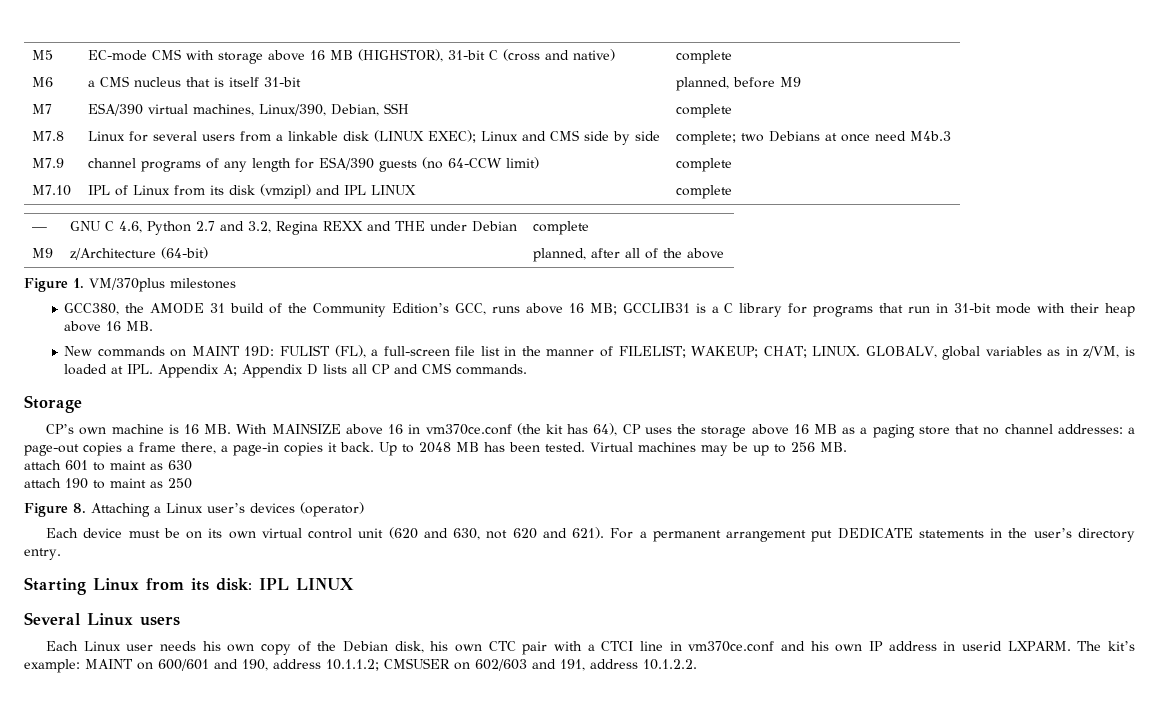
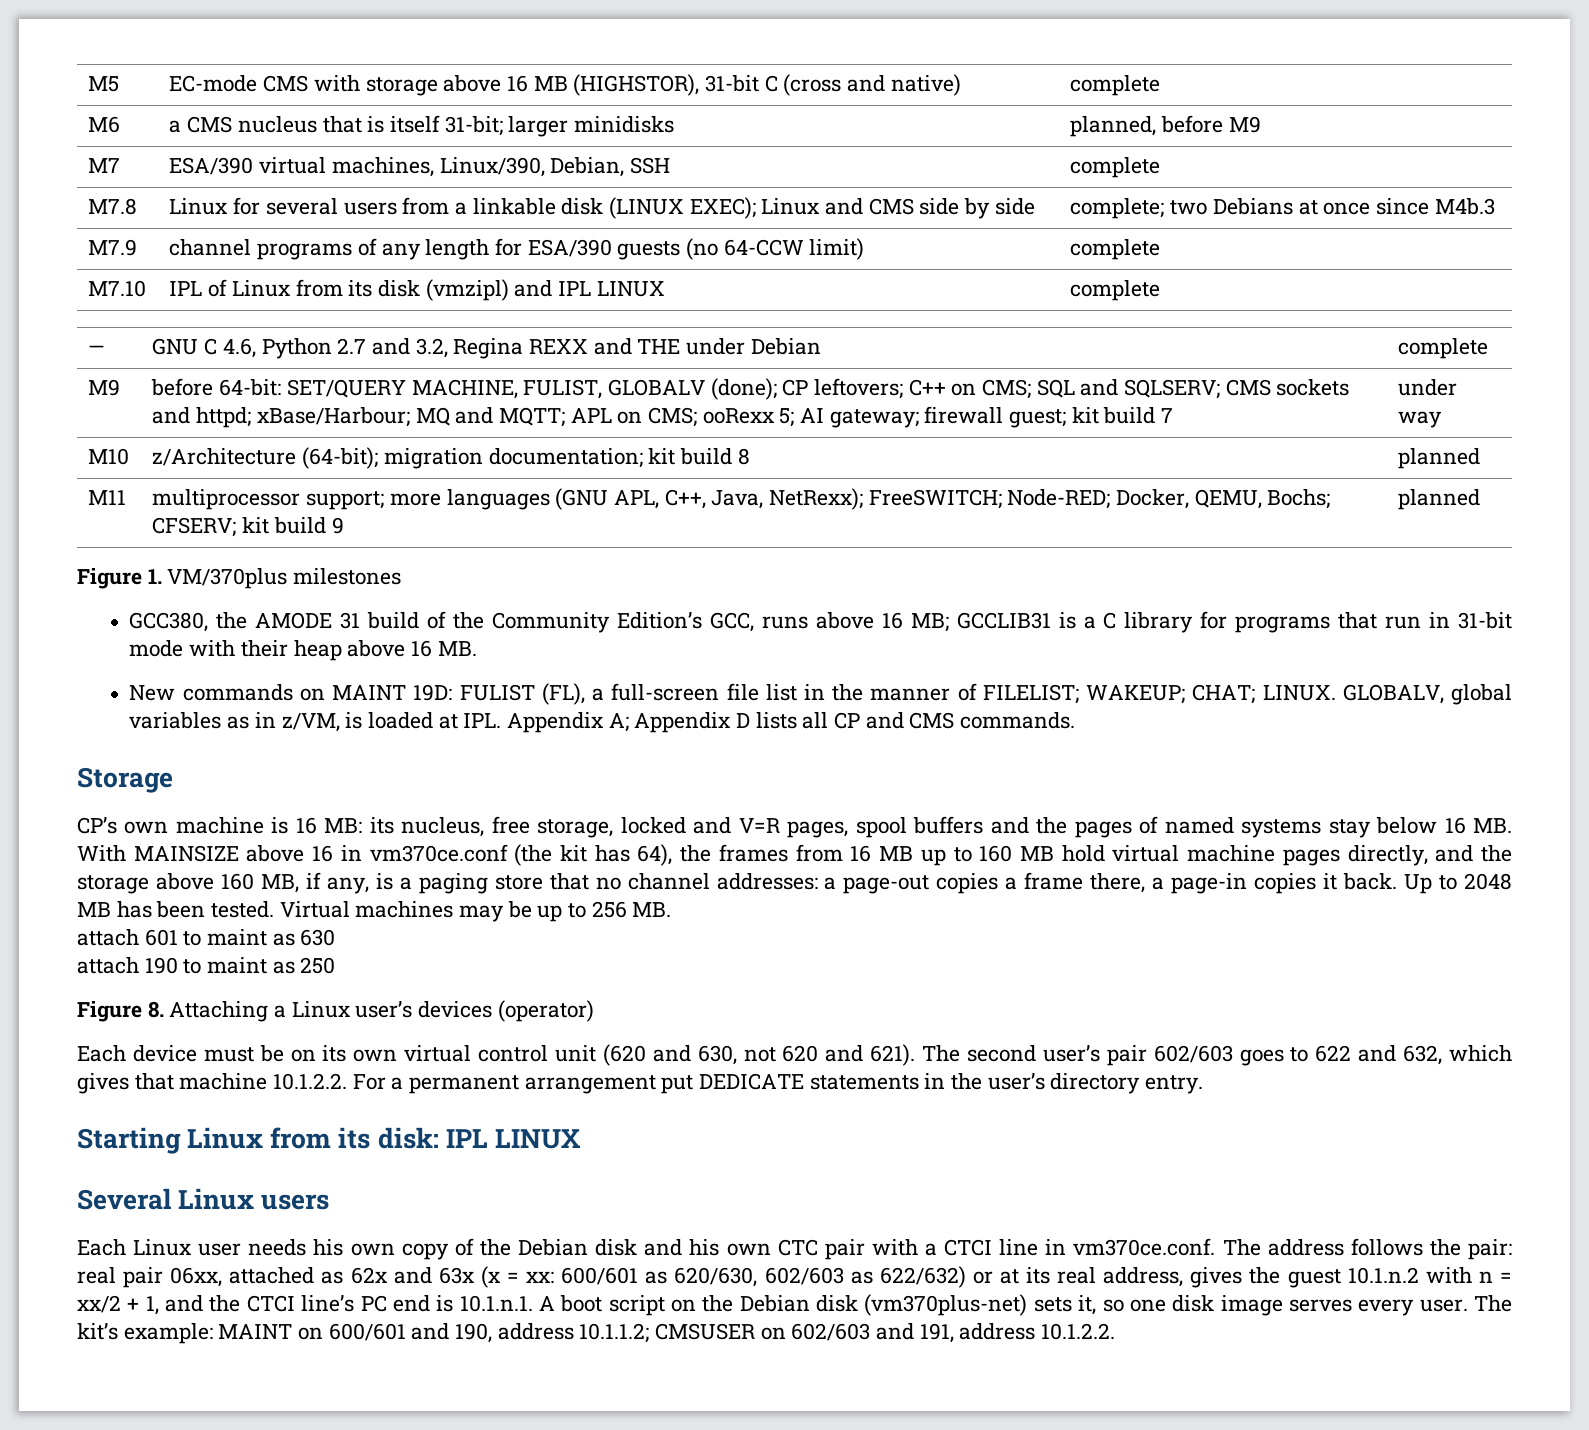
[264,77,302,87] 31-bit -> [444,116,674,137] 31-bit; larger minidisks
[875,131,907,141] need -> [1375,198,1429,215] since
[70,247,209,260] [533,248,725,262] z/Architecture (64-bit) | planned, after all of the above -> [151,378,1350,400] [152,406,1173,428] [1398,379,1458,396] [1398,411,1443,428] [88,448,130,465] [152,447,750,469] [1398,448,1481,469] [88,490,127,505] [152,488,1331,510] [152,517,344,537] [1398,489,1481,510] before 64-bit: SET/QUERY MACHINE, FULIST, GLOBALV (done); CP leftovers; C++ on CMS; SQL and SQLSERV; CMS sockets and httpd; xBase/Harbour; MQ and MQTT; APL on CMS; ooRexx 5; AI gateway; firewall guest; kit build 7 | under way // M10 | z/Architecture (64-bit); migration documentation; kit build 8 | planned // M11 | multiprocessor support; more languages (GNU APL, C++, Java, NetRexx); FreeSWITCH; Node-RED; Docker, QEMU, Bochs; CFSERV; kit build 9 | planned
(199, 429) none -> [324,816,1466,838] MB: its nucleus, free storage, locked and V=R pages, spool buffers and the pages of named systems stay below 16
[622,424,856,438] CP uses the storage above 16 MB as -> [680,844,1513,866] [77,872,393,894] the frames from 16 MB up to 160 MB hold virtual machine pages directly, and the storage above 160 MB, if any, is
(605, 533) none -> [922,1045,1513,1066] [77,1073,348,1094] The second user’s pair 602/603 goes to 622 and 632, which gives that machine 10.1.2.2.
[394,641,424,653] disk, -> [595,1239,683,1256] disk and
[688,641,1071,652] vm370ce.conf and his own IP address in userid LXPARM. -> [1073,1238,1512,1260] [77,1266,1513,1288] [77,1294,1468,1316] vm370ce.conf. The address follows the pair: real pair 06xx, attached as 62x and 63x (x = xx: 600/601 as 620/630, 602/603 as 622/632) or at its real address, gives the guest 10.1.n.2 with n = xx/2 + 1, and the CTCI line’s PC end is 10.1.n.1. A boot script on the Debian disk (vm370plus-net) sets it, so one disk image serves every user.

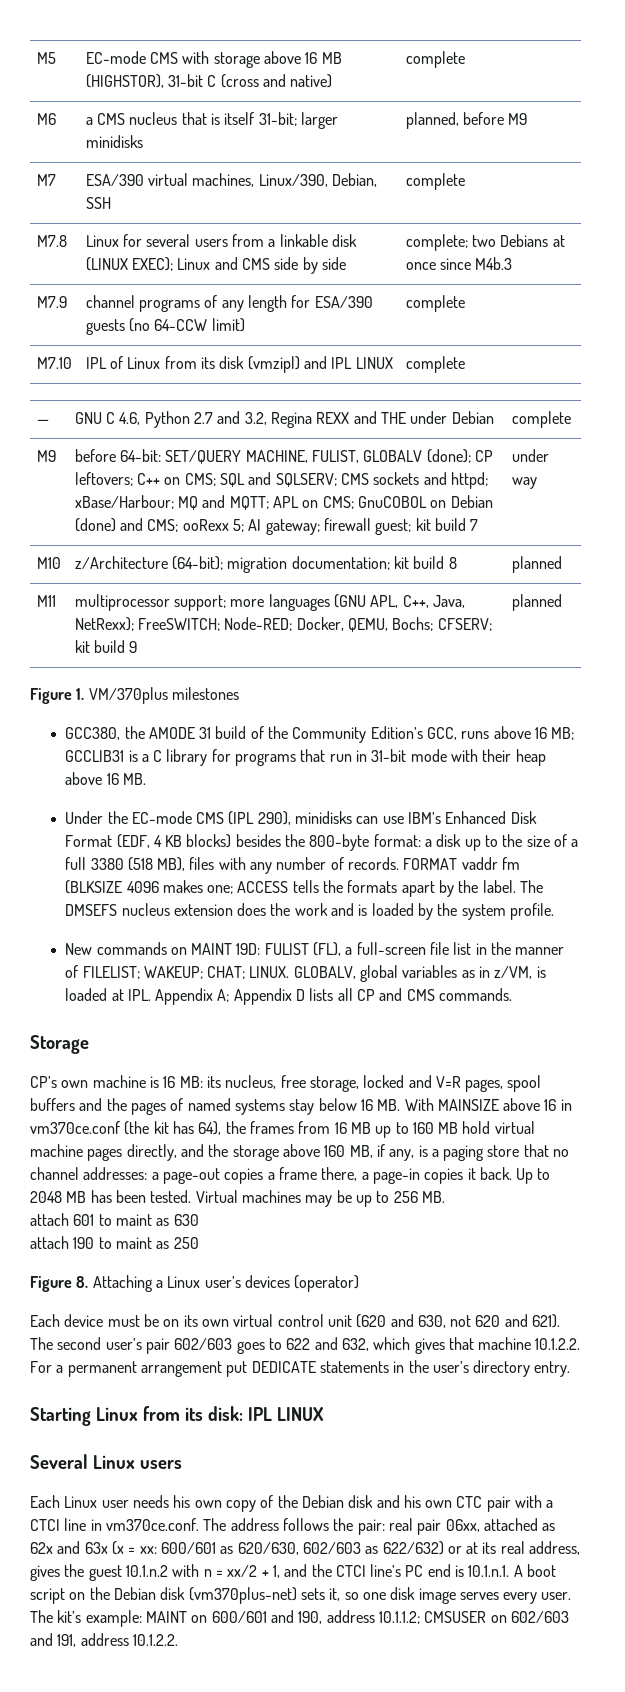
(697, 417) none -> [357,495,493,508] [74,518,179,532] GnuCOBOL on Debian (done) and CMS;
(477, 648) none -> [65,811,537,825] [65,834,579,851] [65,857,521,874] [65,880,544,897] [65,903,555,920] // Under the EC-mode CMS (IPL 290), minidisks can use IBM’s Enhanced Disk Format (EDF, 4 KB blocks) besides the 800-byte format: a disk up to the size of a full 3380 (518 MB), files with any number of records. FORMAT vaddr fm (BLKSIZE 4096 makes one; ACCESS tells the formats apart by the label. The DMSEFS nucleus extension does the work and is loaded by the system profile.

